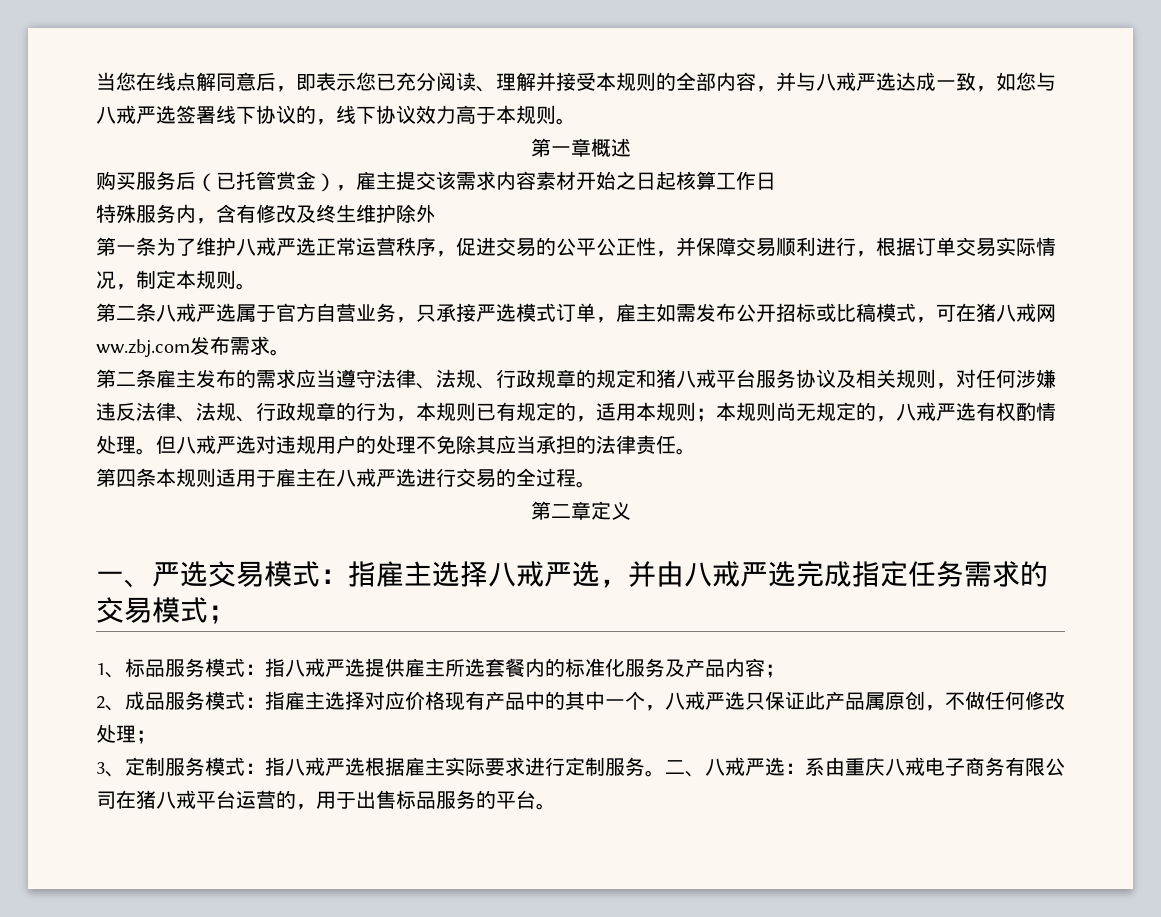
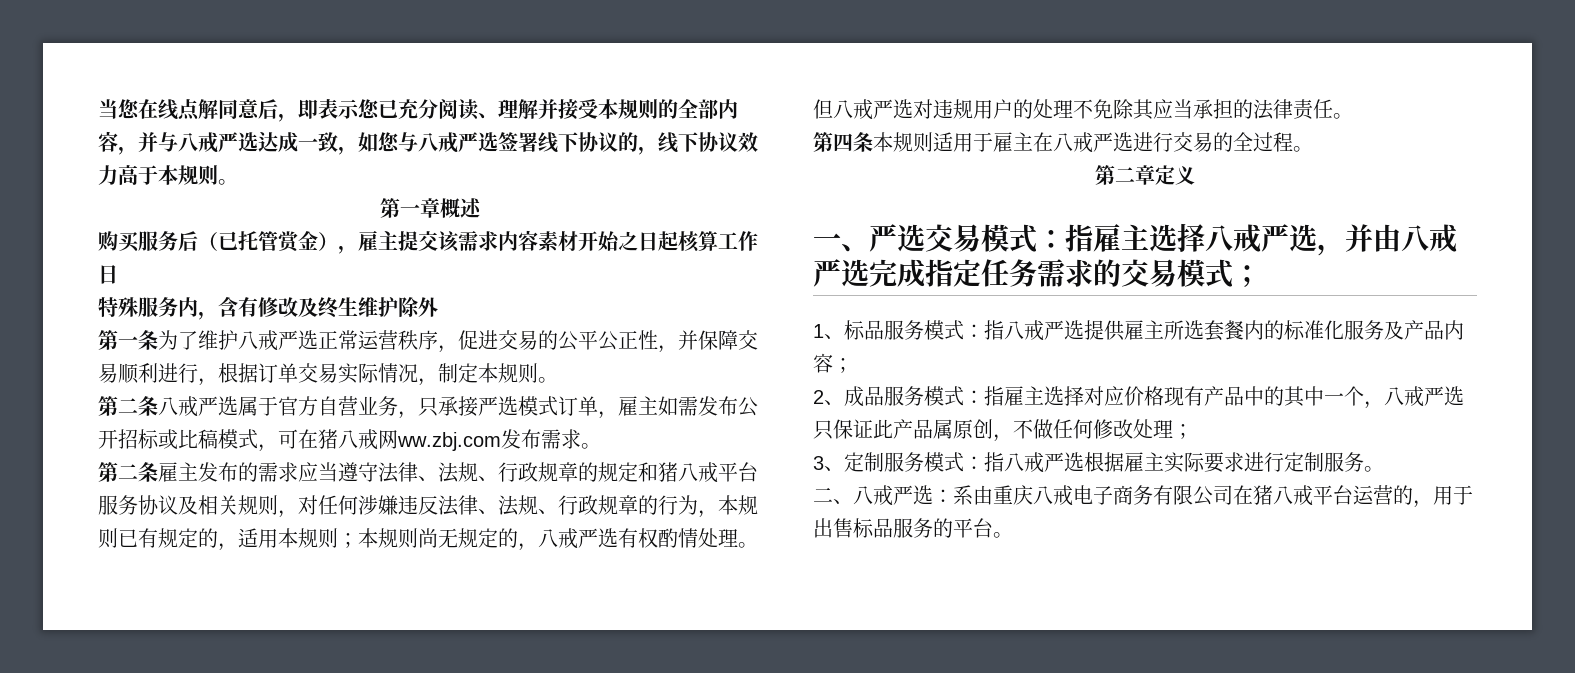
(665, 773) none -> (1384, 469) //

